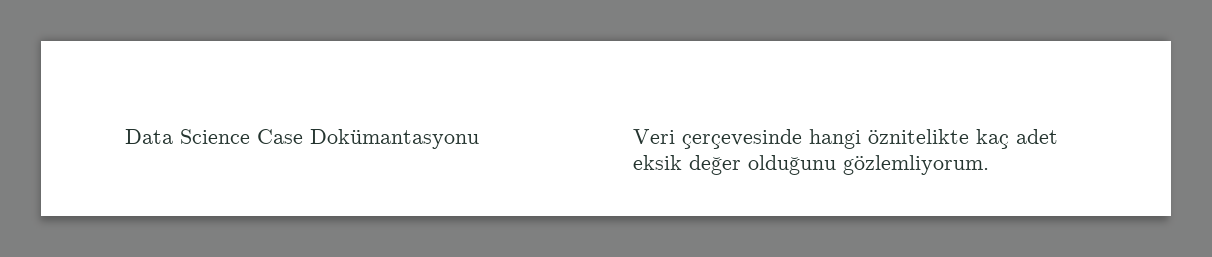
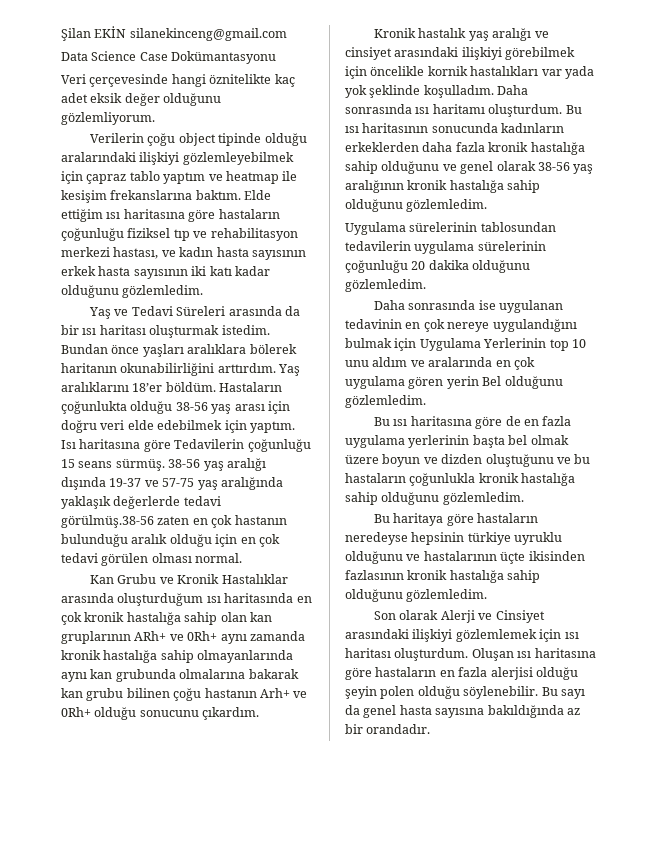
(125, 136) none -> [61,26,287,41] Şilan EKİN silanekinceng@gmail.com //
(989, 165) none -> [90,133,307,146] [61,152,294,165] [61,171,298,184] [61,190,272,203] [61,209,280,222] [61,228,298,241] [61,247,306,260] [61,266,270,279] [61,285,204,298] [89,306,300,319] [61,325,270,338] [61,344,297,357] [61,363,301,376] [61,382,283,392] [61,401,290,414] [61,420,295,433] [61,439,311,452] [61,458,266,471] [61,477,283,490] [61,496,221,509] [61,515,287,528] [61,534,280,547] [61,553,243,566] [90,574,288,584] [61,593,312,606] [61,612,272,625] [61,631,305,644] [61,650,294,663] [61,669,299,682] [61,688,308,701] [61,707,260,720] [374,28,549,41] [345,47,576,60] [345,66,594,79] [345,85,529,98] [345,104,582,117] [345,123,565,133] [345,142,585,155] [345,161,594,174] [345,180,541,193] [345,199,488,212] [345,222,556,235] [345,241,546,254] [345,260,531,273] [345,279,426,292] [374,300,564,313] [345,319,577,332] [345,338,586,351] [345,357,535,370] [345,376,563,389] [345,395,426,408] [374,416,572,429] [345,435,569,448] [345,454,591,467] [345,473,576,486] [345,492,524,505] [374,513,539,526] [345,532,563,545] [345,551,585,564] [345,570,541,583] [345,589,488,602] [374,610,545,623] [345,629,579,642] [345,648,596,661] [345,667,578,680] [345,686,585,699] [345,705,580,718] [345,724,431,734] // Verilerin çoğu object tipinde olduğu aralarındaki ilişkiyi gözlemleyebilmek için çapraz tablo yaptım ve heatmap ile kesişim frekanslarına baktım. Elde ettiğim ısı haritasına göre hastaların çoğunluğu fiziksel tıp ve rehabilitasyon merkezi hastası, ve kadın hasta sayısının erkek hasta sayısının iki katı kadar olduğunu gözlemledim. // Yaş ve Tedavi Süreleri arasında da bir ısı haritası oluşturmak istedim. Bundan önce yaşları aralıklara bölerek haritanın okunabilirliğini arttırdım. Yaş aralıklarını 18’er böldüm. Hastaların çoğunlukta olduğu 38-56 yaş arası için doğru veri elde edebilmek için yaptım. Isı haritasına göre Tedavilerin çoğunluğu 15 seans sürmüş. 38-56 yaş aralığı dışında 19-37 ve 57-75 yaş aralığında yaklaşık değerlerde tedavi görülmüş.38-56 zaten en çok hastanın bulunduğu aralık olduğu için en çok tedavi görülen olması normal. // Kan Grubu ve Kronik Hastalıklar arasında oluşturduğum ısı haritasında en çok kronik hastalığa sahip olan kan gruplarının ARh+ ve 0Rh+ aynı zamanda kronik hastalığa sahip olmayanlarında aynı kan grubunda olmalarına bakarak kan grubu bilinen çoğu hastanın Arh+ ve 0Rh+ olduğu sonucunu çıkardım. // Kronik hastalık yaş aralığı ve cinsiyet arasındaki ilişkiyi görebilmek için öncelikle kornik hastalıkları var yada yok şeklinde koşulladım. Daha sonrasında ısı haritamı oluşturdum. Bu ısı haritasının sonucunda kadınların erkeklerden daha fazla kronik hastalığa sahip olduğunu ve genel olarak 38-56 yaş aralığının kronik hastalığa sahip olduğunu gözlemledim. // Uygulama sürelerinin tablosundan tedavilerin uygulama sürelerinin çoğunluğu 20 dakika olduğunu gözlemledim. // Daha sonrasında ise uygulanan tedavinin en çok nereye uygulandığını bulmak için Uygulama Yerlerinin top 10 unu aldım ve aralarında en çok uygulama gören yerin Bel olduğunu gözlemledim. // Bu ısı haritasına göre de en fazla uygulama yerlerinin başta bel olmak üzere boyun ve dizden oluştuğunu ve bu hastaların çoğunlukla kronik hastalığa sahip olduğunu gözlemledim. // Bu haritaya göre hastaların neredeyse hepsinin türkiye uyruklu olduğunu ve hastalarının üçte ikisinden fazlasının kronik hastalığa sahip olduğunu gözlemledim. // Son olarak Alerji ve Cinsiyet arasındaki ilişkiyi gözlemlemek için ısı haritası oluşturdum. Oluşan ısı haritasına göre hastaların en fazla alerjisi olduğu şeyin polen olduğu söylenebilir. Bu sayı da genel hasta sayısına bakıldığında az bir orandadır.

